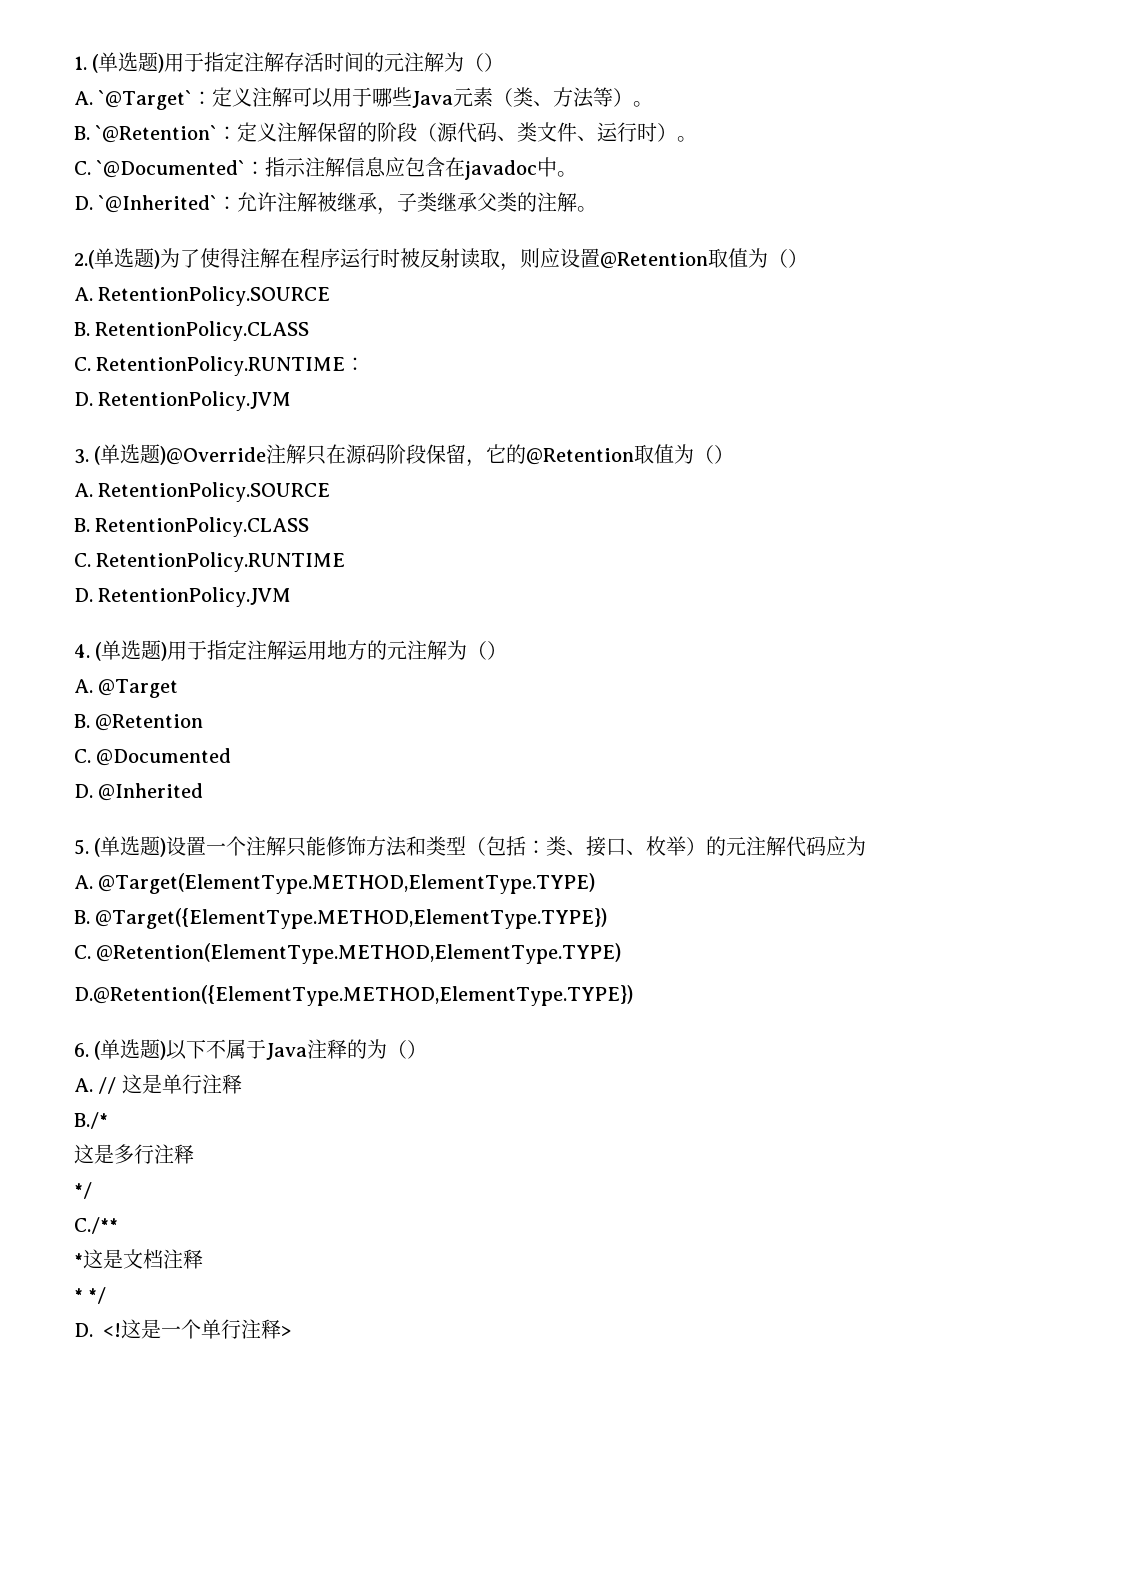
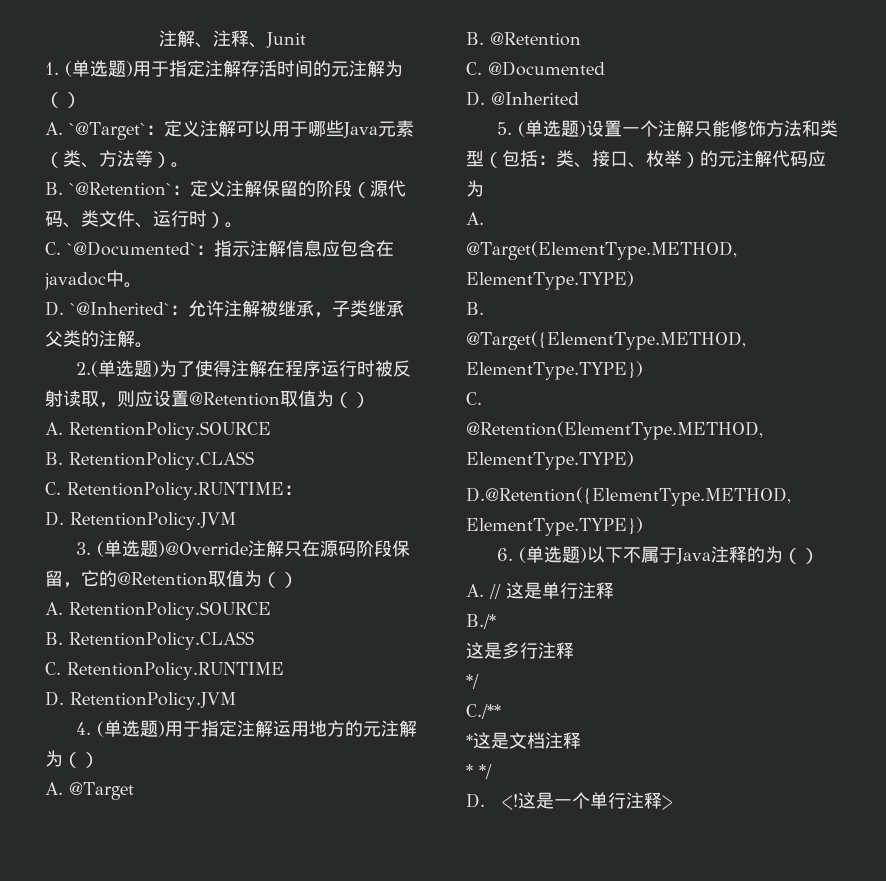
(74, 63) none -> [159,30,306,48] 注解、注释、Junit //

